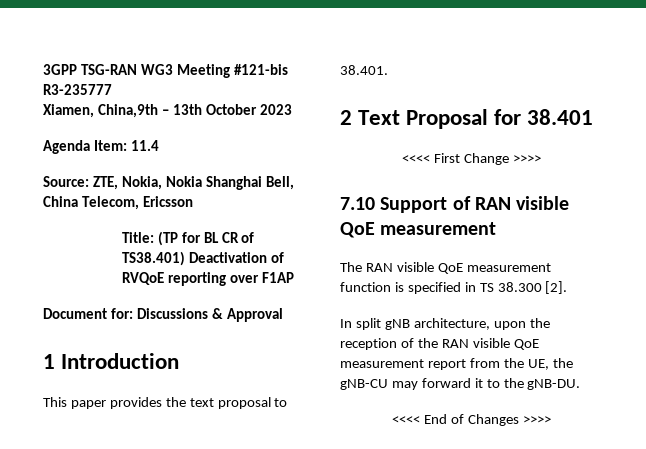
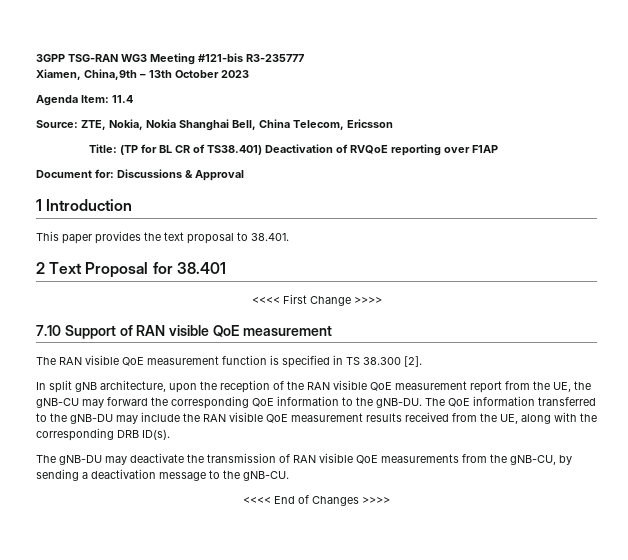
[474,378,483,388] it -> [151,396,339,409] the corresponding QoE information
(581, 384) none -> [425,396,596,407] [36,412,597,424] [36,428,170,441] [36,453,572,465] [36,469,289,481] The QoE information transferred to the gNB-DU may include the RAN visible QoE measurement results received from the UE, along with the corresponding DRB ID(s). // The gNB-DU may deactivate the transmission of RAN visible QoE measurements from the gNB-CU, by sending a deactivation message to the gNB-CU.

